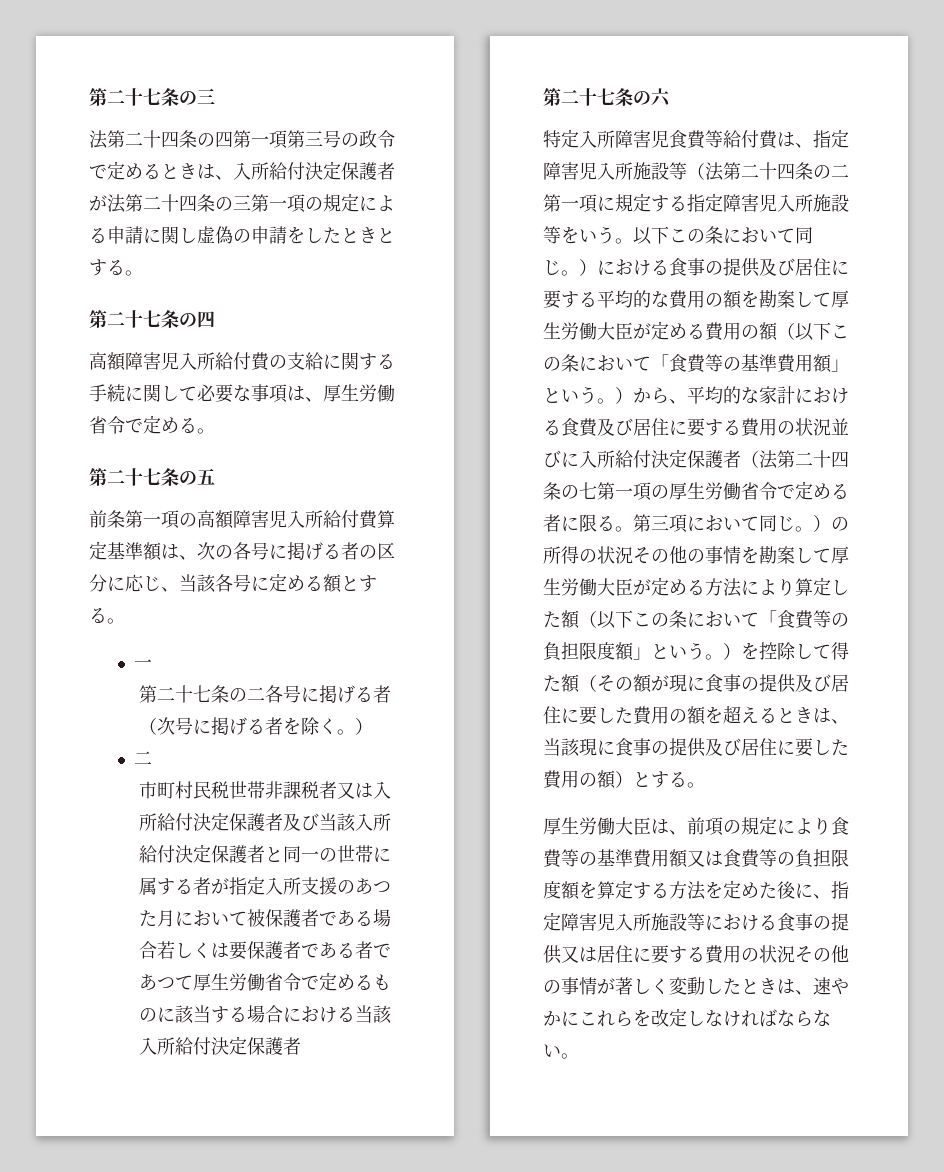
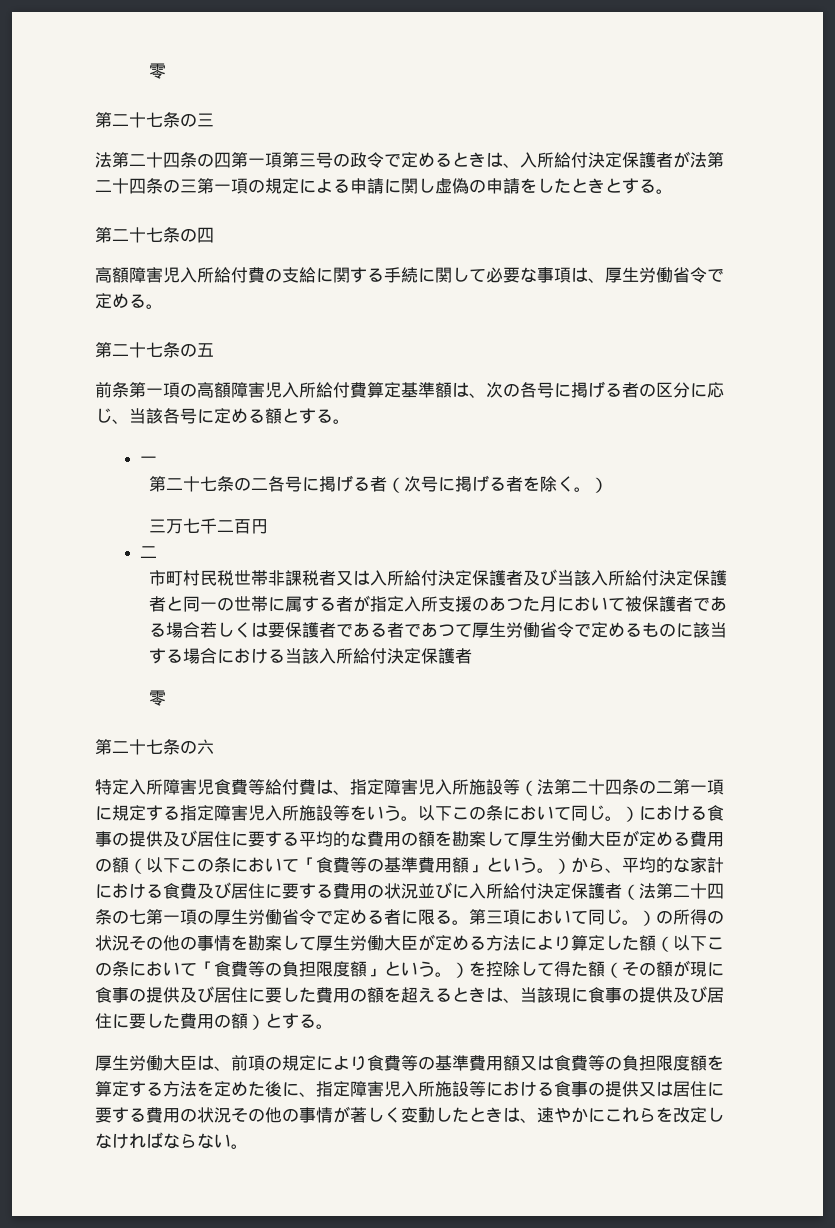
(89, 97) none -> [148,63,166,79] 零 //
(374, 726) none -> [148,518,268,534] // 三万七千二百円
(302, 1046) none -> [148,690,166,706] // 零

